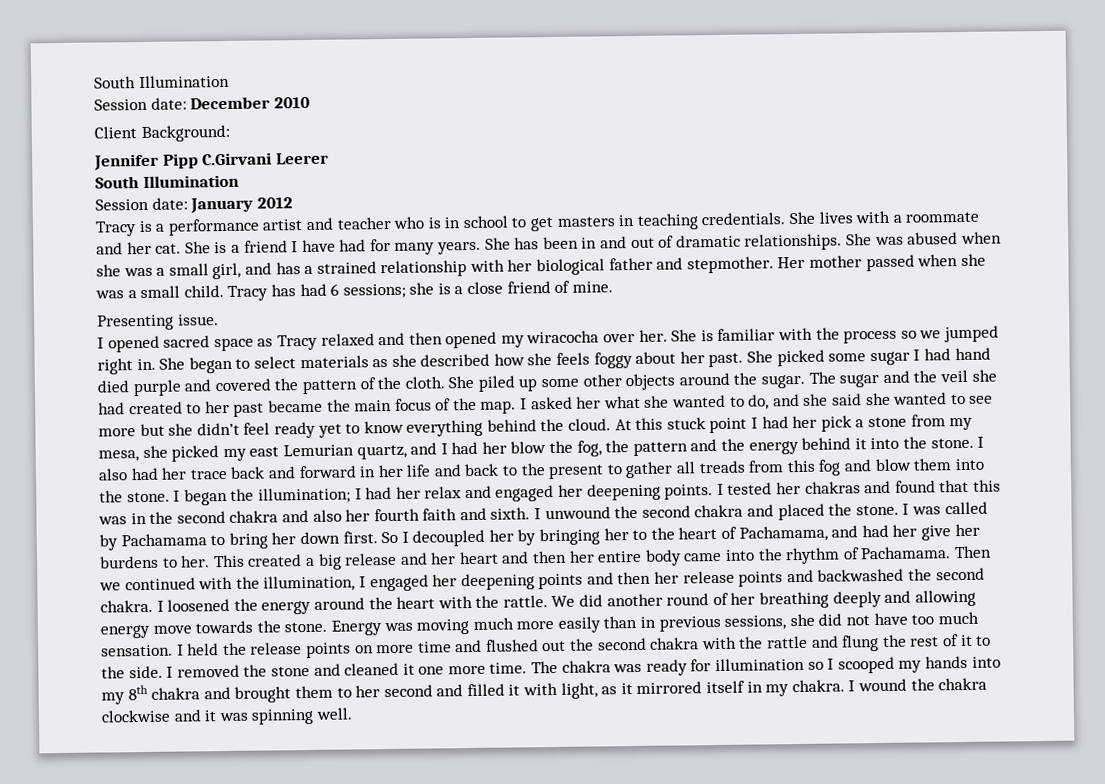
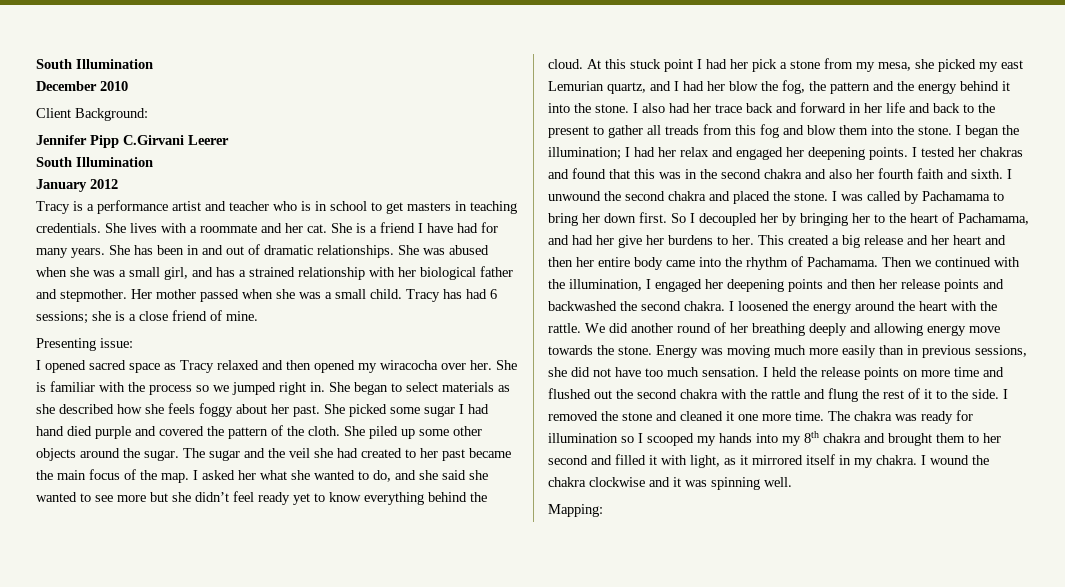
[94,74,230,89] [94,97,187,111] South Illumination // Session date: -> [36,59,153,69] South Illumination //
[95,197,188,211] Session date: -> (153, 162) none
[177,314,219,326] issue. -> [100,338,133,348] issue:
(352, 713) none -> [548,504,603,517] // Mapping:

